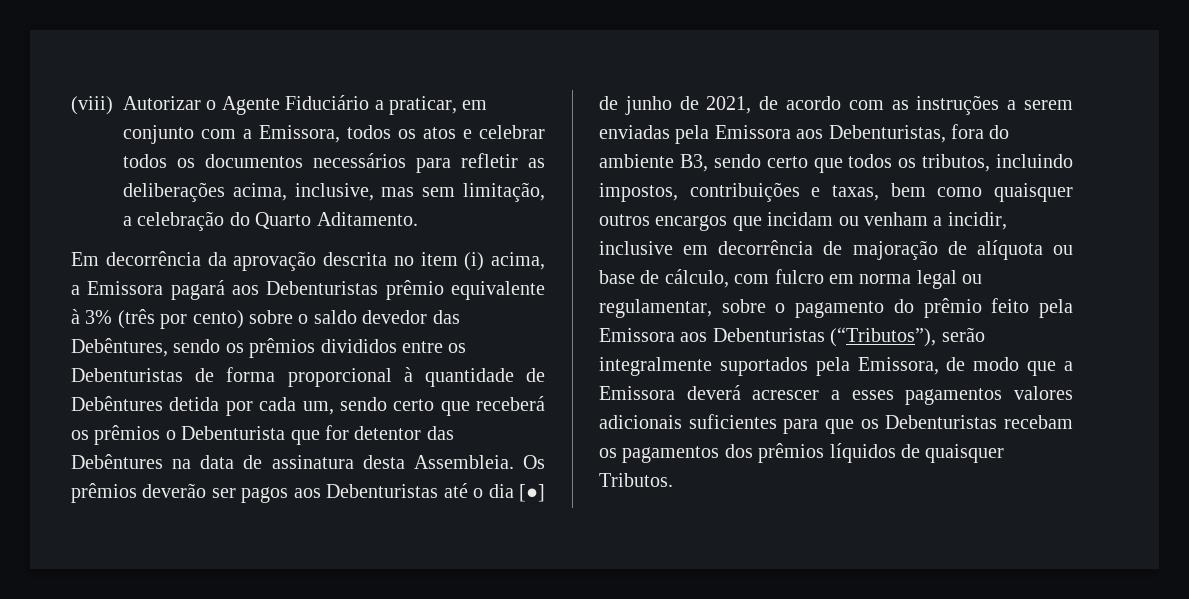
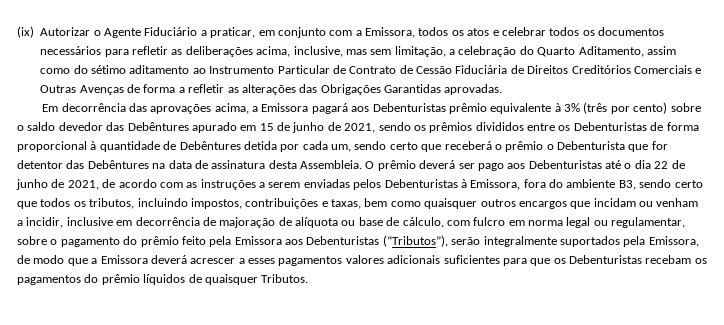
[71,96,113,115] (viii) -> [17,26,34,38] (ix)
[316,212,418,226] [71,251,485,271] Aditamento. // Em decorrência da aprovação descrita no item (i) -> [578,46,676,57] [40,65,702,74] [40,84,503,95] [42,103,212,114] Aditamento, assim como do sétimo aditamento ao Instrumento Particular de Contrato de Cessão Fiduciária de Direitos Creditórios Comerciais e Outras Avenças de forma a refletir as alterações das Obrigações Garantidas aprovadas. // Em decorrência das aprovações
[71,338,168,357] Debêntures, -> [127,122,376,133] Debêntures apurado em 15 de junho de 2021,
[71,425,161,445] os prêmios -> [494,141,544,152] o prêmio
[523,455,545,469] [71,483,289,503] Os prêmios deverão ser pagos -> [365,160,504,171] O prêmio deverá ser pago
[519,484,545,502] [●] -> [654,161,669,169] 22
[675,125,946,144] pela Emissora aos Debenturistas, -> [353,179,521,190] pelos Debenturistas à Emissora,
[724,443,825,463] dos prêmios -> [84,274,140,285] do prêmio

